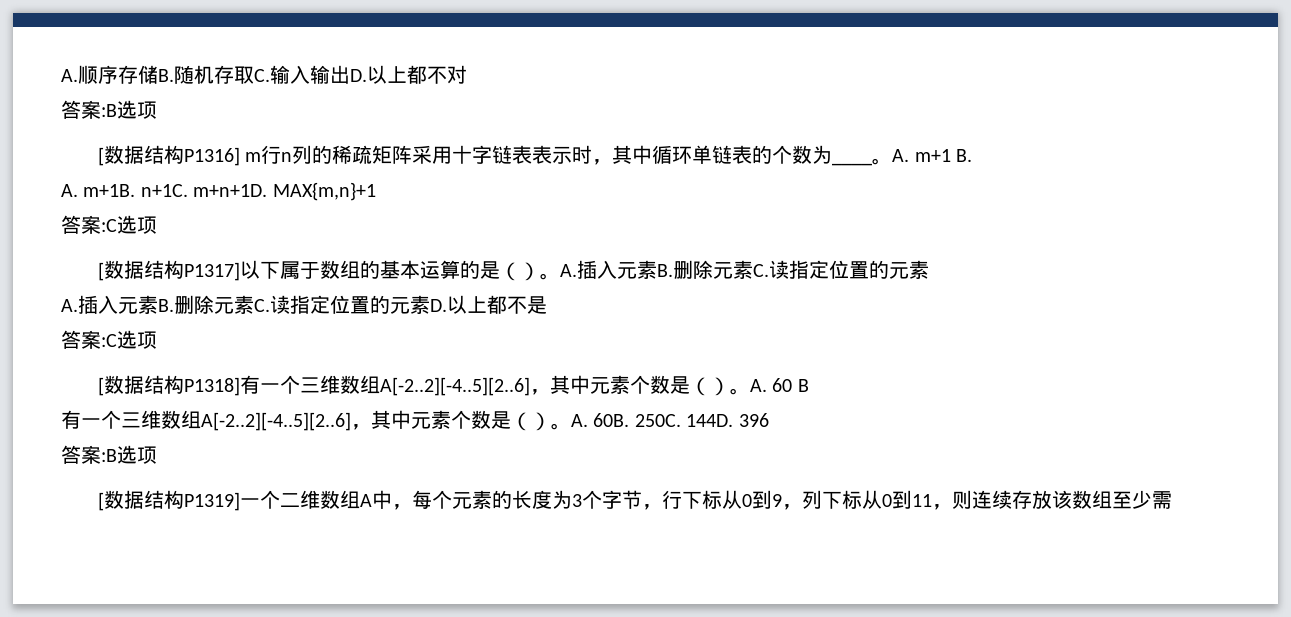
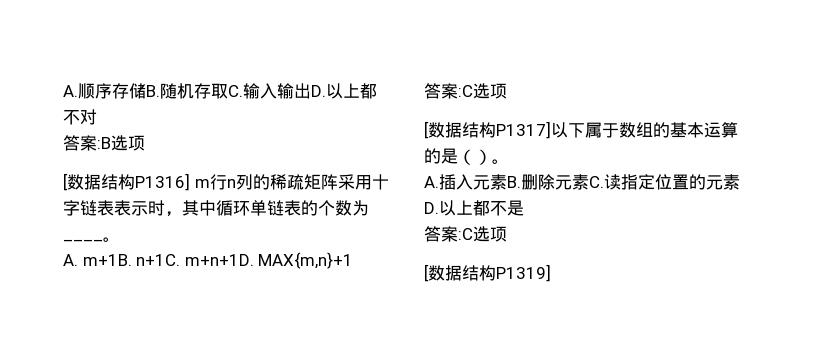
[892,149,973,162] A. m+1 B. -> (120, 239) none
[559,260,929,279] A.插入元素B.删除元素C.读指定位置的元素 -> (509, 161) none
[183,375,809,396] [61,410,769,431] [61,445,157,464] [97,490,1172,511] P1318]有一个三维数组A[-2..2][-4..5][2..6]，其中元素个数是（）。A. 60 B // 有一个三维数组A[-2..2][-4..5][2..6]，其中元素个数是（）。A. 60B. 250C. 144D. 396 // 答案:B选项 // [数据结构P1319]一个二维数组A中，每个元素的长度为3个字节，行下标从0到9，列下标从0到11，则连续存放该数组至少需 -> [496,264,551,282] P1319]

